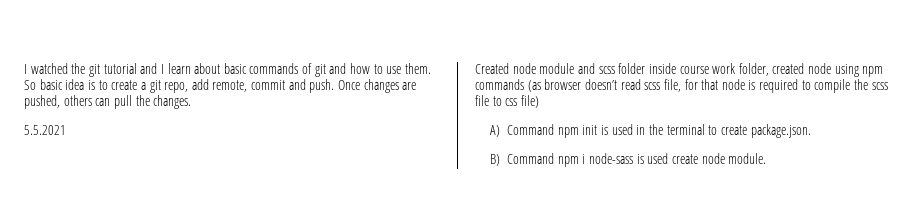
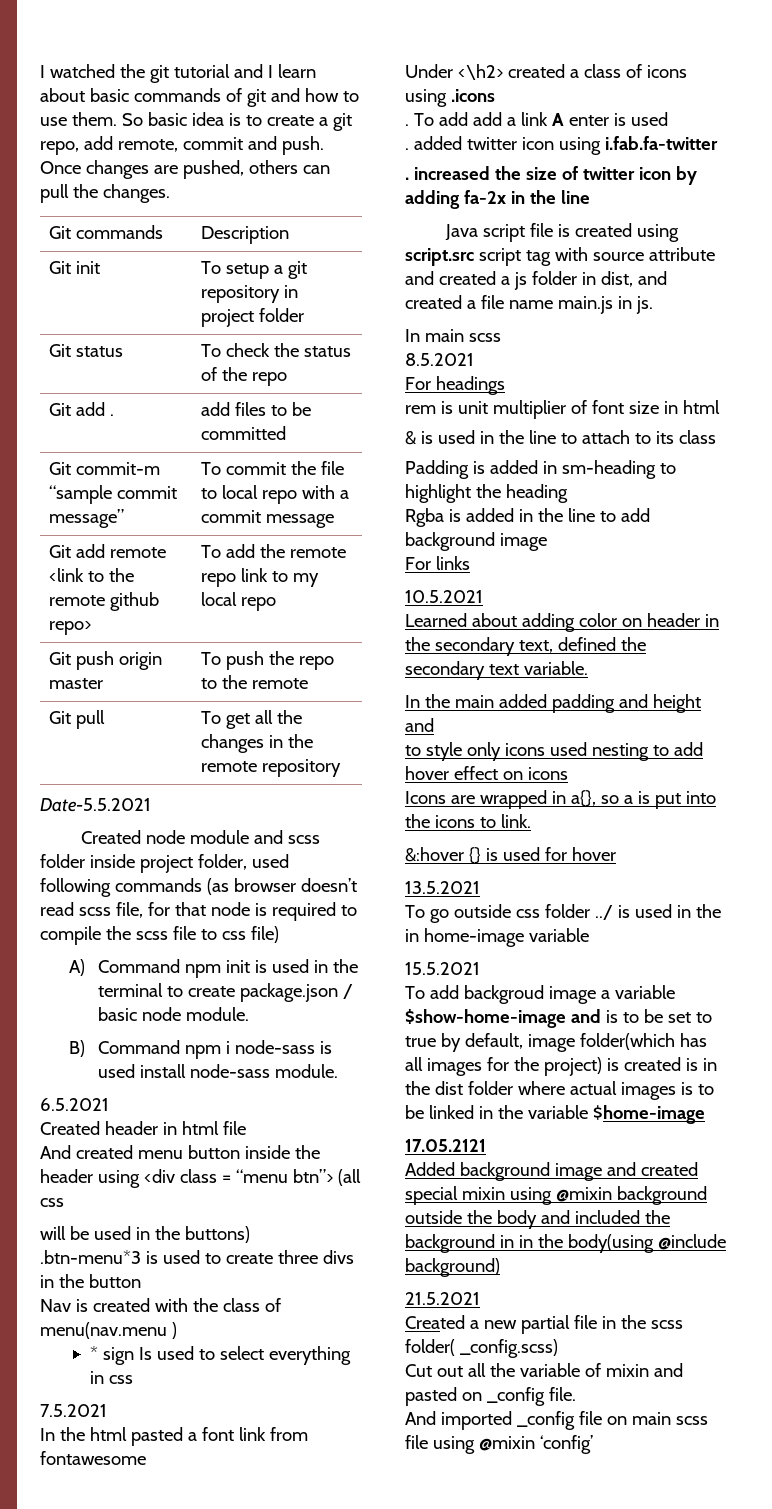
[24,125,66,135] // 5.5.2021 -> [49,225,164,239] [201,226,290,244] [49,261,101,274] [201,261,308,279] [201,285,299,303] [201,308,305,327] [49,344,124,357] [201,343,352,357] [201,367,288,386] [49,402,115,416] [201,402,312,416] [201,426,287,440] [49,462,161,475] [49,485,178,504] [49,509,125,528] [201,461,345,475] [201,485,350,504] [201,510,335,528] [49,544,167,558] [49,568,135,582] [49,592,160,611] [49,621,92,635] [201,544,347,558] [201,568,320,587] [201,592,277,611] [49,651,163,670] [49,678,104,689] [201,651,335,670] [201,675,309,689] [49,710,106,729] [201,710,303,729] [201,734,314,753] [201,759,342,777] [40,798,151,812] // Git commands | Description // Git init | To setup a git repository in project folder // Git status | To check the status of the repo // Git add . | add files to be committed // Git commit-m “sample commit message” | To commit the file to local repo with a commit message // Git add remote <link to the remote github repo> | To add the remote repo link to my local repo // Git push origin master | To push the repo to the remote // Git pull | To get all the changes in the remote repository // Date-5.5.2021
[679,63,884,77] course work folder, created node using npm -> [139,854,289,873] [40,878,111,897] project folder, used following
[750,124,811,138] package.json. -> [240,983,354,1002] [98,1007,250,1021] package.json / basic node module.
[672,153,767,164] create node module. -> [140,1064,339,1078] [40,1098,109,1111] [40,1121,246,1135] [40,1145,320,1159] [40,1169,361,1188] [40,1198,64,1207] [40,1226,250,1243] [40,1250,354,1264] [40,1274,141,1288] [40,1298,281,1312] [40,1322,177,1339] [89,1346,351,1365] [89,1371,133,1384] [40,1404,107,1417] [40,1427,308,1446] [40,1451,146,1465] [405,64,687,80] [405,89,495,107] [405,112,668,126] [405,136,718,155] [405,166,697,185] [405,190,590,209] [444,223,679,242] [405,247,715,266] [405,271,667,290] [405,295,653,314] [405,329,501,342] [405,353,474,366] [405,376,505,395] [405,400,720,419] [405,430,716,445] [405,460,676,479] [405,484,568,503] [405,508,650,527] [405,532,547,551] [405,556,470,570] [405,590,483,603] [405,613,719,632] [405,637,646,656] [405,661,588,680] [405,694,701,713] [405,718,434,732] [405,742,703,761] [405,766,568,780] [405,790,716,809] [405,814,531,828] [405,847,616,864] [405,881,480,894] [405,904,721,923] [405,928,589,947] [405,962,480,975] [405,985,675,1004] [405,1009,712,1028] [405,1033,707,1052] [405,1057,717,1076] [405,1081,714,1100] [405,1105,705,1124] [405,1139,486,1152] [405,1162,698,1181] [405,1186,707,1205] [405,1210,670,1229] [405,1234,726,1253] [405,1258,500,1277] [405,1292,480,1305] [405,1315,683,1334] [405,1339,558,1358] [405,1363,683,1377] [405,1387,576,1406] [405,1411,708,1430] [405,1435,593,1454] install node-sass module. // 6.5.2021 // Created header in html file // And created menu button inside the header using <div class = “menu btn”> (all css // will be used in the buttons) // .btn-menu*3 is used to create three divs in the button // Nav is created with the class of menu(nav.menu ) // * sign Is used to select everything in css // 7.5.2021 // In the html pasted a font link from fontawesome // Under <\h2> created a class of icons using .icons // . To add add a link A enter is used // . added twitter icon using i.fab.fa-twitter // . increased the size of twitter icon by adding fa-2x in the line // Java script file is created using script.src script tag with source attribute and created a js folder in dist, and created a file name main.js in js. // In main scss // 8.5.2021 // For headings // rem is unit multiplier of font size in html // & is used in the line to attach to its class // Padding is added in sm-heading to highlight the heading // Rgba is added in the line to add background image // For links // 10.5.2021 // Learned about adding color on header in the secondary text, defined the secondary text variable. // In the main added padding and height and // to style only icons used nesting to add hover effect on icons // Icons are wrapped in a{}, so a is put into the icons to link. // &:hover {} is used for hover // 13.5.2021 // To go outside css folder ../ is used in the in home-image variable // 15.5.2021 // To add backgroud image a variable $show-home-image and is to be set to true by default, image folder(which has all images for the project) is created is in the dist folder where actual images is to be linked in the variable $home-image // 17.05.2121 // Added background image and created special mixin using @mixin background outside the body and included the background in in the body(using @include background) // 21.5.2021 // Created a new partial file in the scss folder( _config.scss) // Cut out all the variable of mixin and pasted on _config file. // And imported _config file on main scss file using @mixin ‘config’

